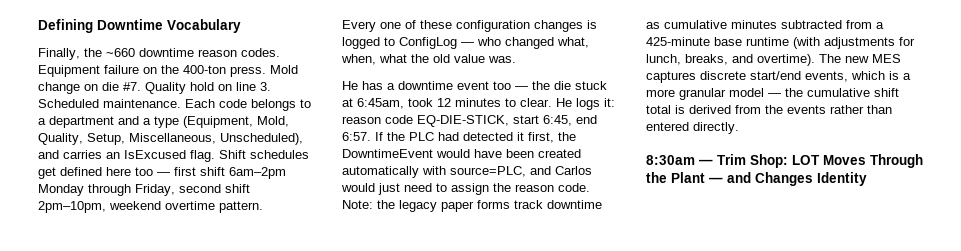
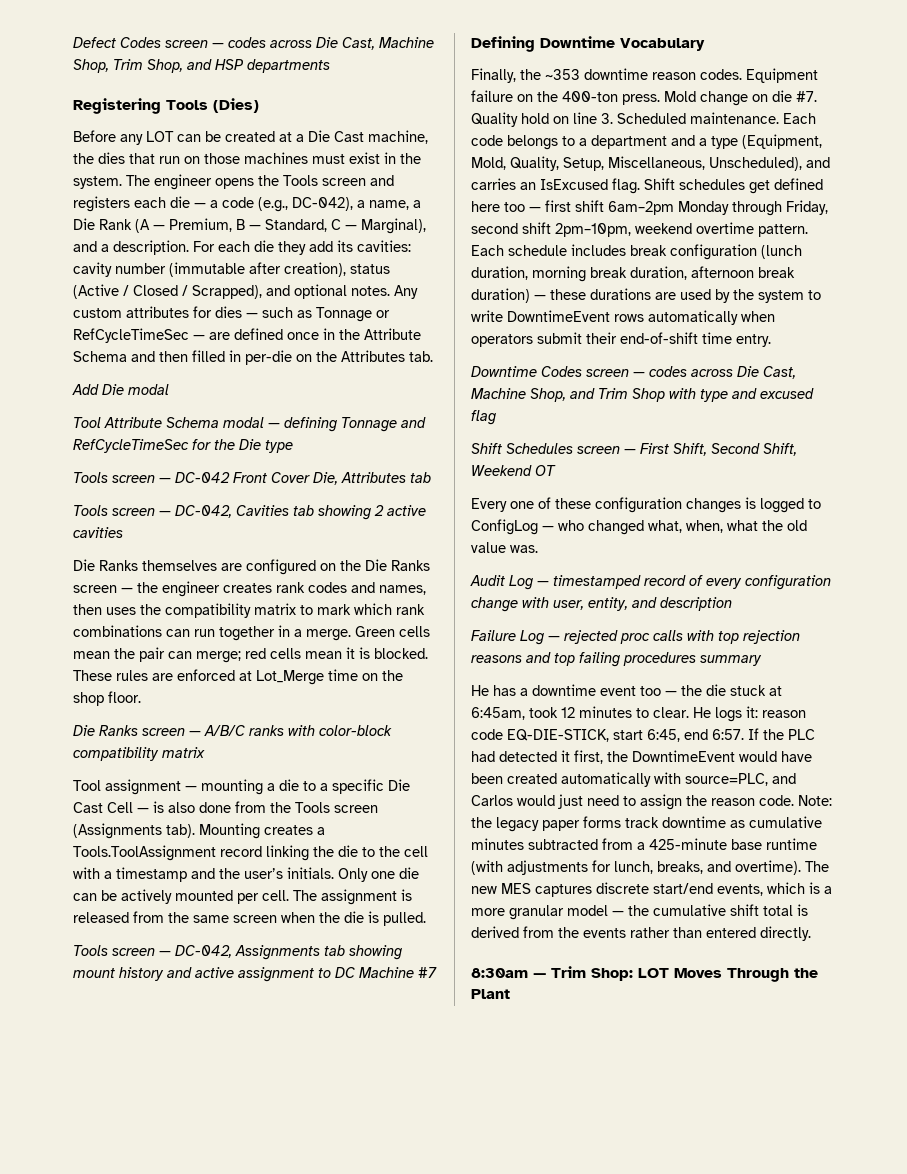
(38, 26) none -> [73,37,434,50] [73,59,330,73] [73,98,259,114] [73,130,428,145] [73,152,421,164] [73,174,394,190] [73,196,421,212] [73,218,426,234] [73,240,411,255] [73,262,390,277] [73,284,418,299] [73,306,390,322] [73,328,421,343] [73,350,433,365] [72,384,169,395] [73,417,426,432] [73,439,293,453] [73,472,431,485] [73,505,426,520] [73,527,123,538] [73,559,430,575] [73,581,426,597] [73,603,425,618] [73,625,430,641] [73,647,428,663] [73,669,403,685] [73,691,141,706] [73,725,392,736] [73,747,205,761] [73,779,410,795] [73,801,378,813] [73,823,325,839] [73,845,428,861] [73,867,419,882] [73,889,412,905] [73,911,426,926] [73,945,402,960] [73,967,437,982] Defect Codes screen — codes across Die Cast, Machine Shop, Trim Shop, and HSP departments // Registering Tools (Dies) // Before any LOT can be created at a Die Cast machine, the dies that run on those machines must exist in the system. The engineer opens the Tools screen and registers each die — a code (e.g., DC-042), a name, a Die Rank (A — Premium, B — Standard, C — Marginal), and a description. For each die they add its cavities: cavity number (immutable after creation), status (Active / Closed / Scrapped), and optional notes. Any custom attributes for dies — such as Tonnage or RefCycleTimeSec — are defined once in the Attribute Schema and then filled in per-die on the Attributes tab. // Add Die modal // Tool Attribute Schema modal — defining Tonnage and RefCycleTimeSec for the Die type // Tools screen — DC-042 Front Cover Die, Attributes tab // Tools screen — DC-042, Cavities tab showing 2 active cavities // Die Ranks themselves are configured on the Die Ranks screen — the engineer creates rank codes and names, then uses the compatibility matrix to mark which rank combinations can run together in a merge. Green cells mean the pair can merge; red cells mean it is blocked. These rules are enforced at Lot_Merge time on the shop floor. // Die Ranks screen — A/B/C ranks with color-block compatibility matrix // Tool assignment — mounting a die to a specific Die Cast Cell — is also done from the Tools screen (Assignments tab). Mounting creates a Tools.ToolAssignment record linking the die to the cell with a timestamp and the user’s initials. Only one die can be actively mounted per cell. The assignment is released from the same screen when the die is pulled. // Tools screen — DC-042, Assignments tab showing mount history and active assignment to DC Machine #7 //
[106,48,135,57] ~660 -> [545,69,580,80] ~353
(263, 207) none -> [471,244,802,260] [471,266,795,282] [471,288,821,303] [471,310,775,325] [471,332,771,347] [471,366,796,379] [471,388,814,402] [471,410,496,425] [471,443,797,456] [471,465,556,476] Each schedule includes break configuration (lunch duration, morning break duration, afternoon break duration) — these durations are used by the system to write DowntimeEvent rows automatically when operators submit their end-of-shift time entry. // Downtime Codes screen — codes across Die Cast, Machine Shop, and Trim Shop with type and excused flag // Shift Schedules screen — First Shift, Second Shift, Weekend OT
(516, 59) none -> [470,575,831,590] [471,597,732,612] [471,630,800,645] [471,652,762,667] // Audit Log — timestamped record of every configuration change with user, entity, and description // Failure Log — rejected proc calls with top rejection reasons and top failing procedures summary
[709,172,867,186] — and Changes Identity -> (510, 994) none

